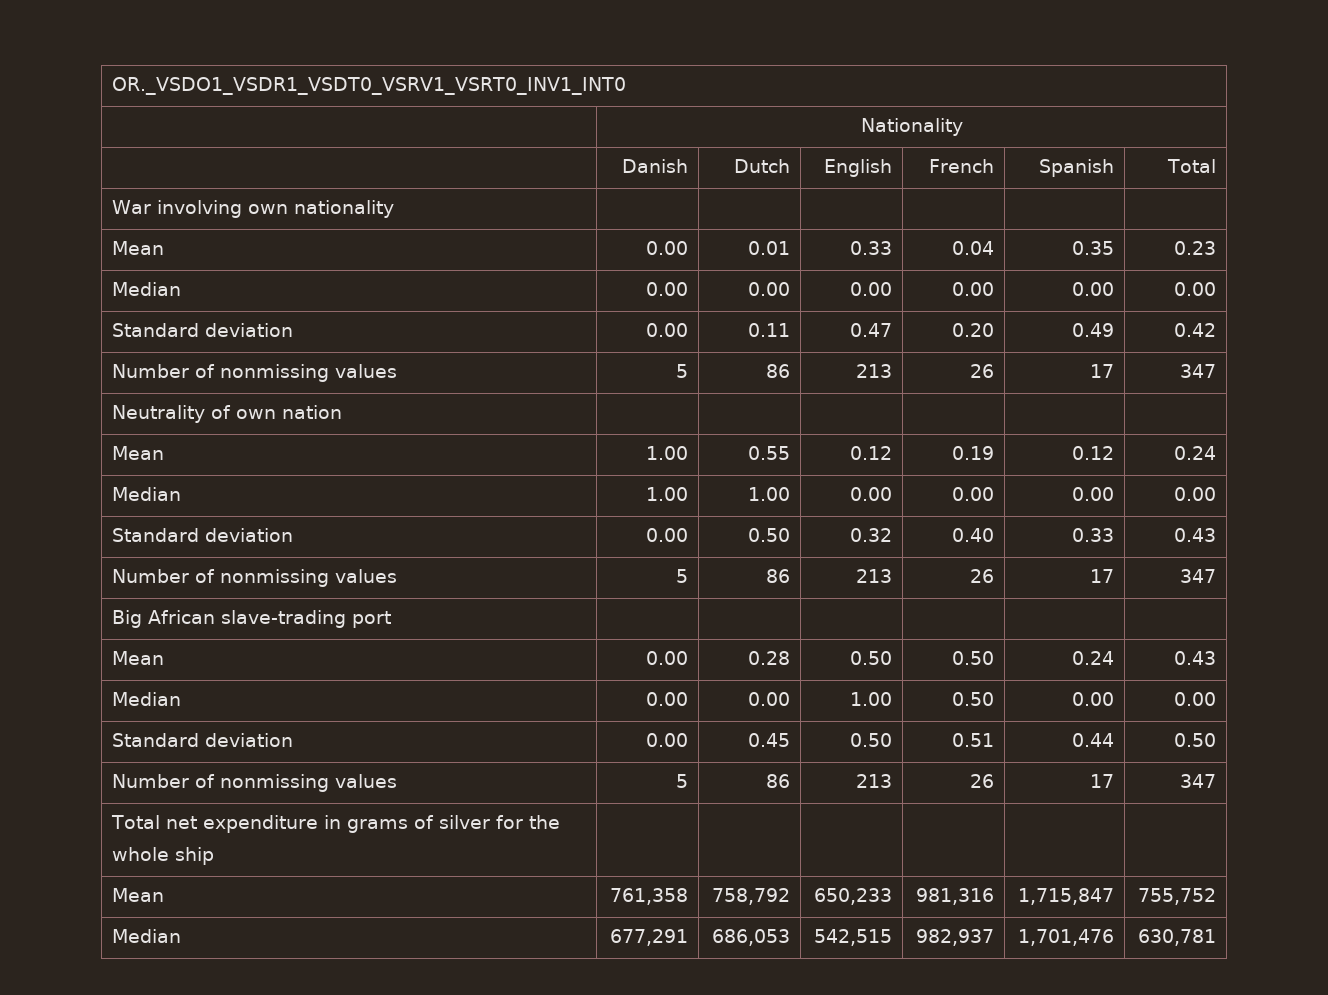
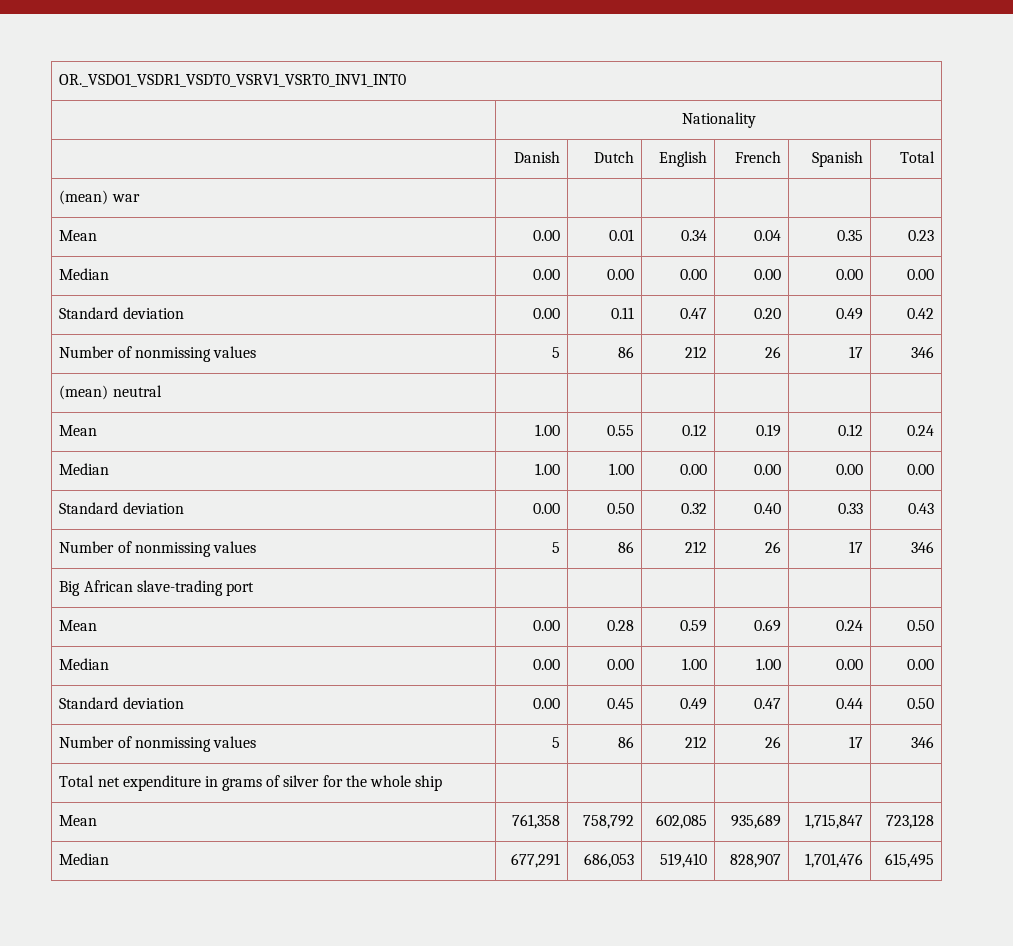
[112,200,395,218] War involving own nationality -> [59,190,140,205] (mean) war
[849,241,892,255] 0.33 -> [680,230,707,241] 0.34
[855,364,892,378] [969,364,994,378] [1089,364,1114,378] [1179,364,1216,378] [112,405,343,423] 213 | 26 | 17 | 347 // Neutrality of own nation -> [684,346,707,358] [764,346,781,358] [848,346,863,358] [910,346,934,358] [59,385,162,400] 212 | 26 | 17 | 346 // (mean) neutral
[855,569,892,583] [969,569,994,583] [1089,569,1114,583] [1179,569,1216,583] 213 | 26 | 17 | 347 -> [684,541,707,553] [764,541,781,553] [848,541,863,553] [910,541,934,553] 212 | 26 | 17 | 346
[849,651,892,665] [951,651,994,665] 0.50 | 0.50 -> [679,620,707,632] [753,619,781,632] 0.59 | 0.69
[1173,651,1216,665] 0.43 -> [906,620,934,631] 0.50
[951,692,994,706] 0.50 -> [755,658,781,670] 1.00
[849,733,892,747] [951,733,994,747] 0.50 | 0.51 -> [679,698,707,710] [753,698,781,709] 0.49 | 0.47
[855,774,892,788] [969,774,994,788] [1089,774,1114,788] [1179,774,1216,788] 213 | 26 | 17 | 347 -> [684,736,707,748] [764,736,781,748] [848,736,863,748] [910,736,934,748] 212 | 26 | 17 | 346
[813,888,892,905] [915,888,994,905] 650,233 | 981,316 -> [655,814,707,829] [730,814,781,829] 602,085 | 935,689
[1137,888,1216,905] 755,752 -> [885,814,934,829] 723,128
[813,929,892,946] [915,929,994,946] 542,515 | 982,937 -> [659,853,707,868] [729,854,781,868] 519,410 | 828,907
[1137,929,1216,946] 630,781 -> [884,853,934,868] 615,495

